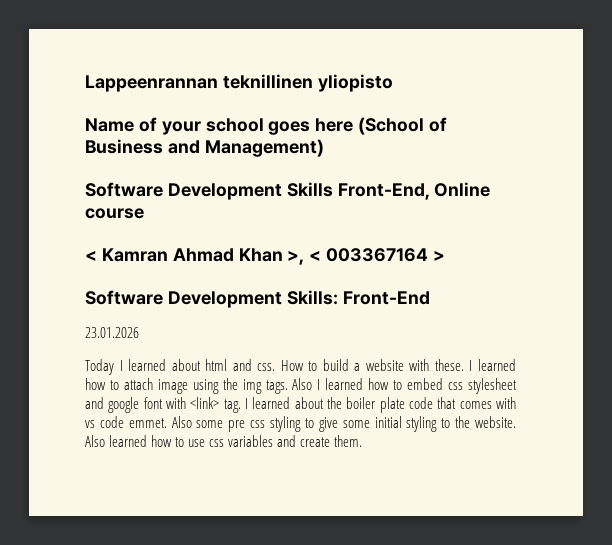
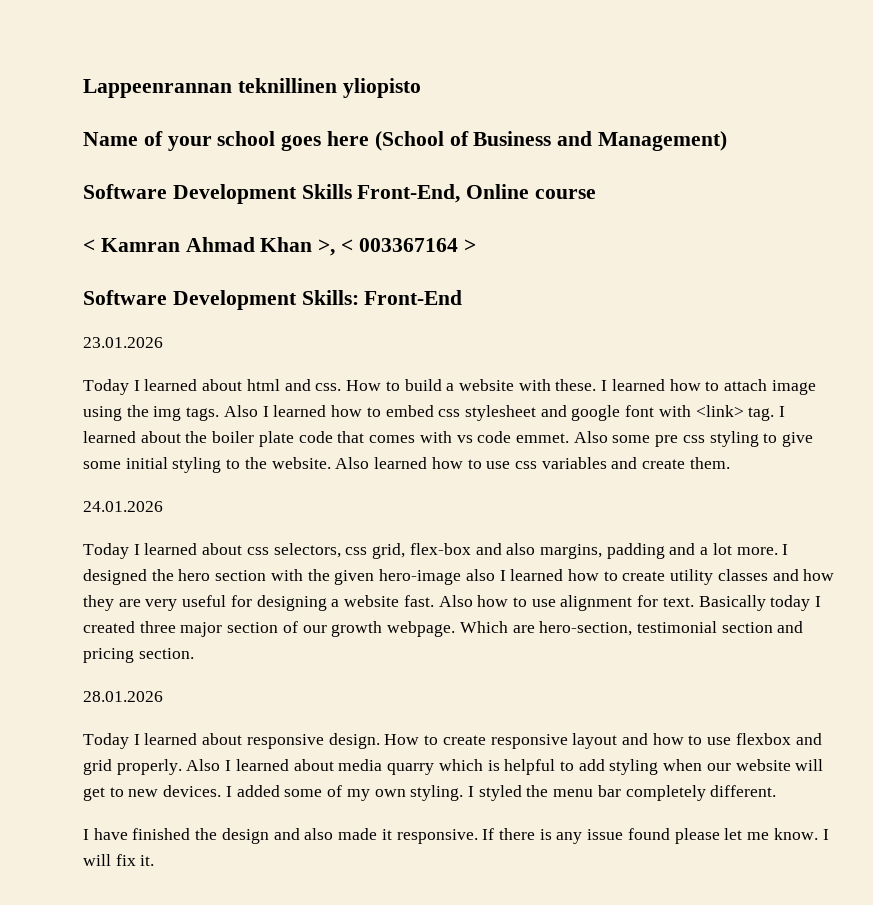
(363, 441) none -> [83,501,163,512] [83,543,789,559] [83,569,835,585] [83,595,822,611] [83,621,804,637] [83,648,194,663] [83,691,163,702] [83,733,822,749] [83,759,824,775] [83,785,777,801] [83,828,829,844] [83,854,155,866] // 24.01.2026 // Today I learned about css selectors, css grid, flex-box and also margins, padding and a lot more. I designed the hero section with the given hero-image also I learned how to create utility classes and how they are very useful for designing a website fast. Also how to use alignment for text. Basically today I created three major section of our growth webpage. Which are hero-section, testimonial section and pricing section. // 28.01.2026 // Today I learned about responsive design. How to create responsive layout and how to use flexbox and grid properly. Also I learned about media quarry which is helpful to add styling when our website will get to new devices. I added some of my own styling. I styled the menu bar completely different. // I have finished the design and also made it responsive. If there is any issue found please let me know. I will fix it.

